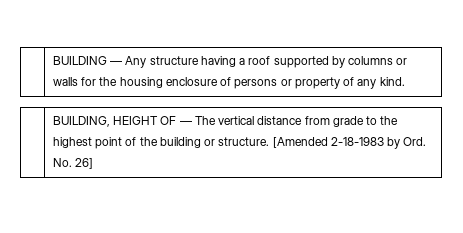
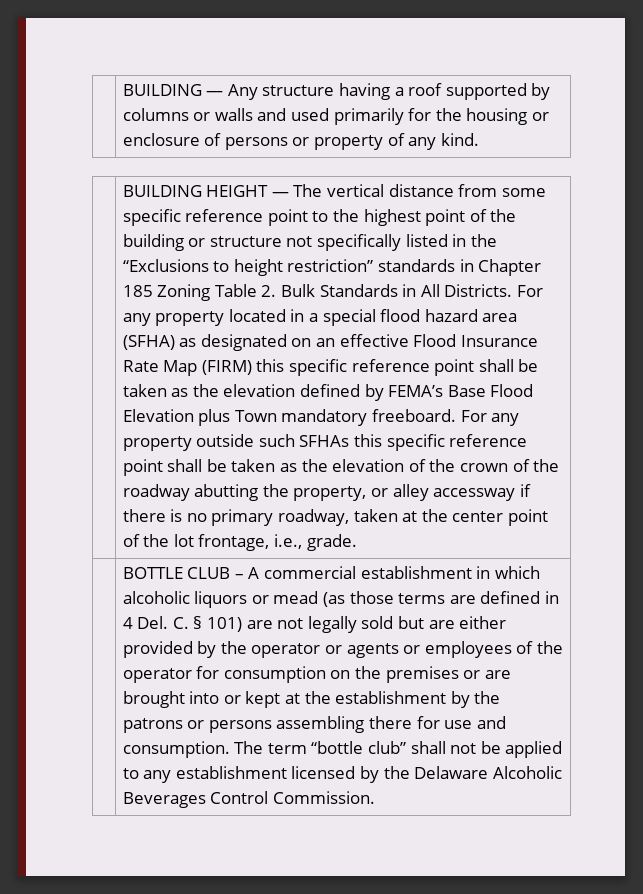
(78, 81) none -> [257,108,404,125] and used primarily
(163, 82) none -> [531,112,549,121] or
[52,116,177,127] BUILDING, HEIGHT OF -> [122,185,269,197] BUILDING HEIGHT
[332,116,364,127] grade -> [501,188,546,197] [122,209,308,226] some specific reference point
[218,137,427,149] [52,158,94,169] structure. [Amended 2-18-1983 by Ord. No. 26] -> [209,234,497,251] [122,259,542,276] [122,284,543,301] [122,309,518,326] [122,334,538,351] [122,359,539,376] [122,384,534,401] [122,409,520,426] [122,434,528,451] [122,459,560,476] [122,484,531,501] [122,509,548,526] [122,534,357,551] [122,566,540,579] [122,591,559,608] [122,616,507,633] [122,641,563,658] [122,666,511,683] [122,691,501,708] [122,716,506,733] [122,741,563,758] [122,766,562,783] [122,791,375,808] structure not specifically listed in the “Exclusions to height restriction” standards in Chapter 185 Zoning Table 2. Bulk Standards in All Districts. For any property located in a special flood hazard area (SFHA) as designated on an effective Flood Insurance Rate Map (FIRM) this specific reference point shall be taken as the elevation defined by FEMA’s Base Flood Elevation plus Town mandatory freeboard. For any property outside such SFHAs this specific reference point shall be taken as the elevation of the crown of the roadway abutting the property, or alley accessway if there is no primary roadway, taken at the center point of the lot frontage, i.e., grade. // | BOTTLE CLUB – A commercial establishment in which alcoholic liquors or mead (as those terms are defined in 4 Del. C. § 101) are not legally sold but are either provided by the operator or agents or employees of the operator for consumption on the premises or are brought into or kept at the establishment by the patrons or persons assembling there for use and consumption. The term “bottle club” shall not be applied to any establishment licensed by the Delaware Alcoholic Beverages Control Commission.

